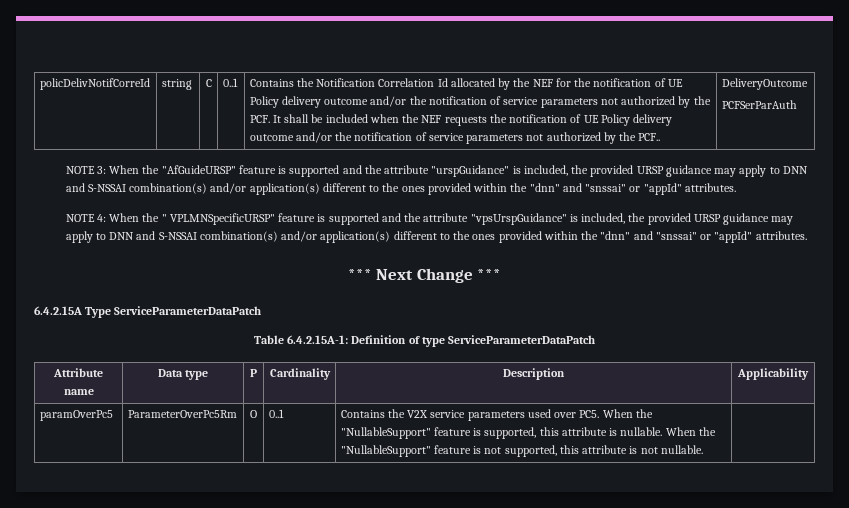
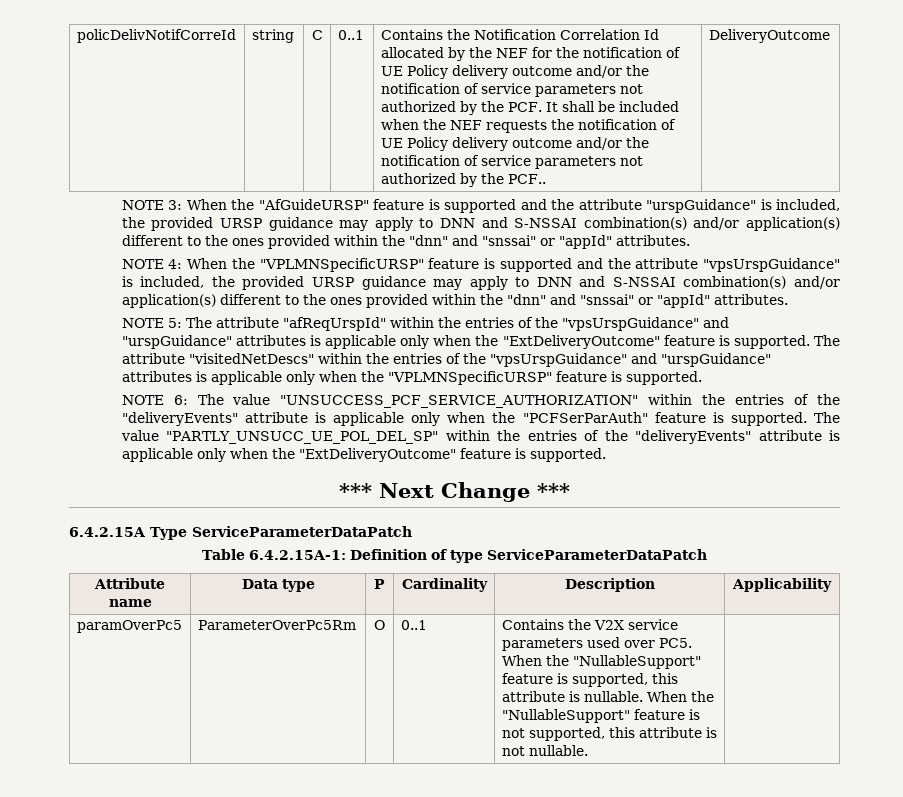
[721,100,797,109] // PCFSerParAuth -> (830, 36) none
[161,213,275,225] " VPLMNSpecificURSP" -> [259,258,424,272] "VPLMNSpecificURSP"
(807, 235) none -> [121,317,729,331] [121,335,840,349] [121,353,771,367] [121,371,702,385] [121,394,840,408] [121,412,840,426] [120,430,841,444] [121,448,606,462] // NOTE 5: The attribute "afReqUrspId" within the entries of the "vpsUrspGuidance" and "urspGuidance" attributes is applicable only when the "ExtDeliveryOutcome" feature is supported. The attribute "visitedNetDescs" within the entries of the "vpsUrspGuidance" and "urspGuidance" attributes is applicable only when the "VPLMNSpecificURSP" feature is supported. // NOTE 6: The value "UNSUCCESS_PCF_SERVICE_AUTHORIZATION" within the entries of the "deliveryEvents" attribute is applicable only when the "PCFSerParAuth" feature is supported. The value "PARTLY_UNSUCC_UE_POL_DEL_SP" within the entries of the "deliveryEvents" attribute is applicable only when the "ExtDeliveryOutcome" feature is supported.

